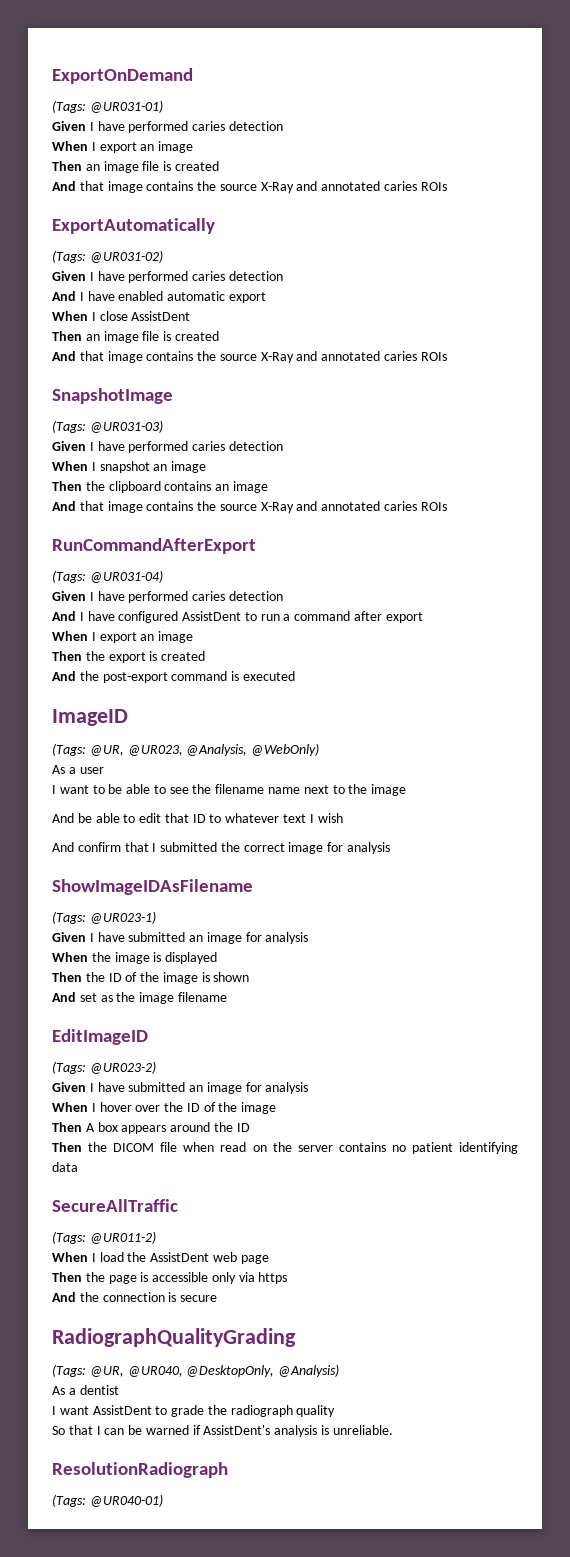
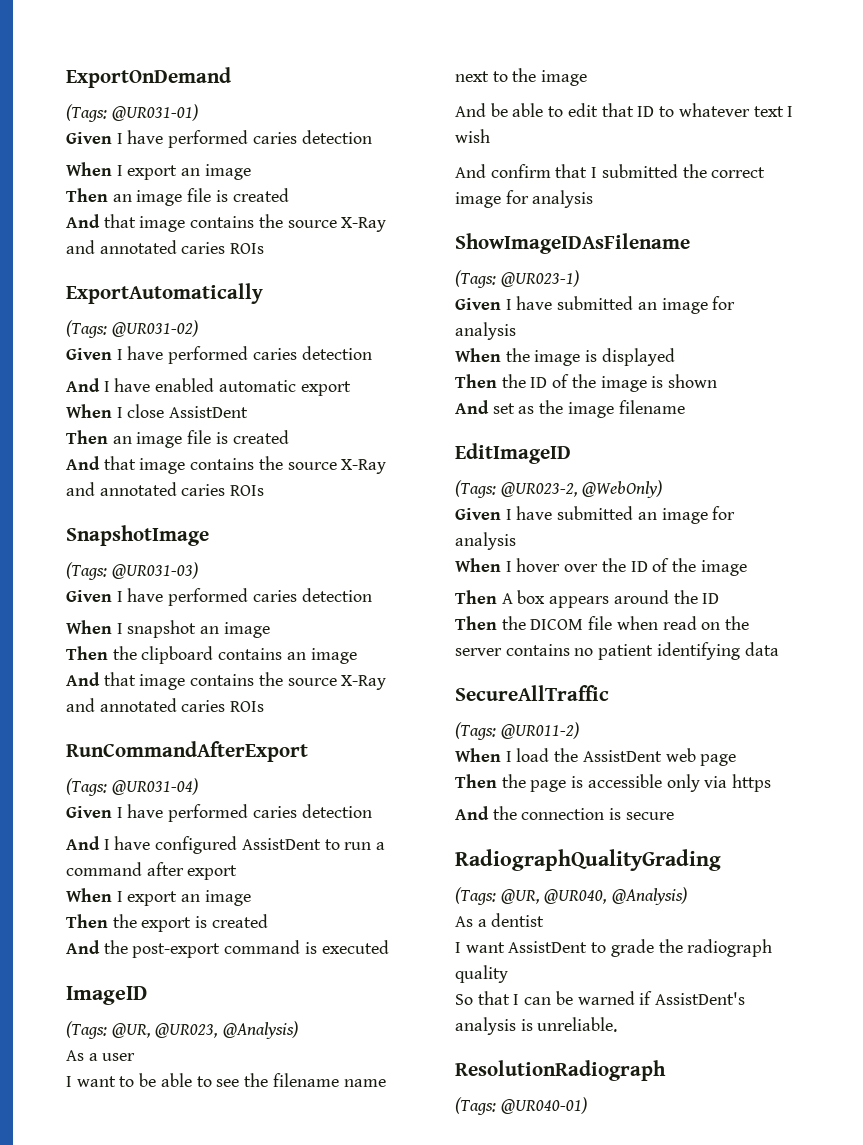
[186,743,320,756] @Analysis, @WebOnly) -> [223,1021,299,1039] @Analysis)
[89,1061,156,1074] @UR023-2) -> [500,480,663,498] @UR023-2, @WebOnly)
[186,1365,275,1377] @DesktopOnly, -> (608, 896) none

